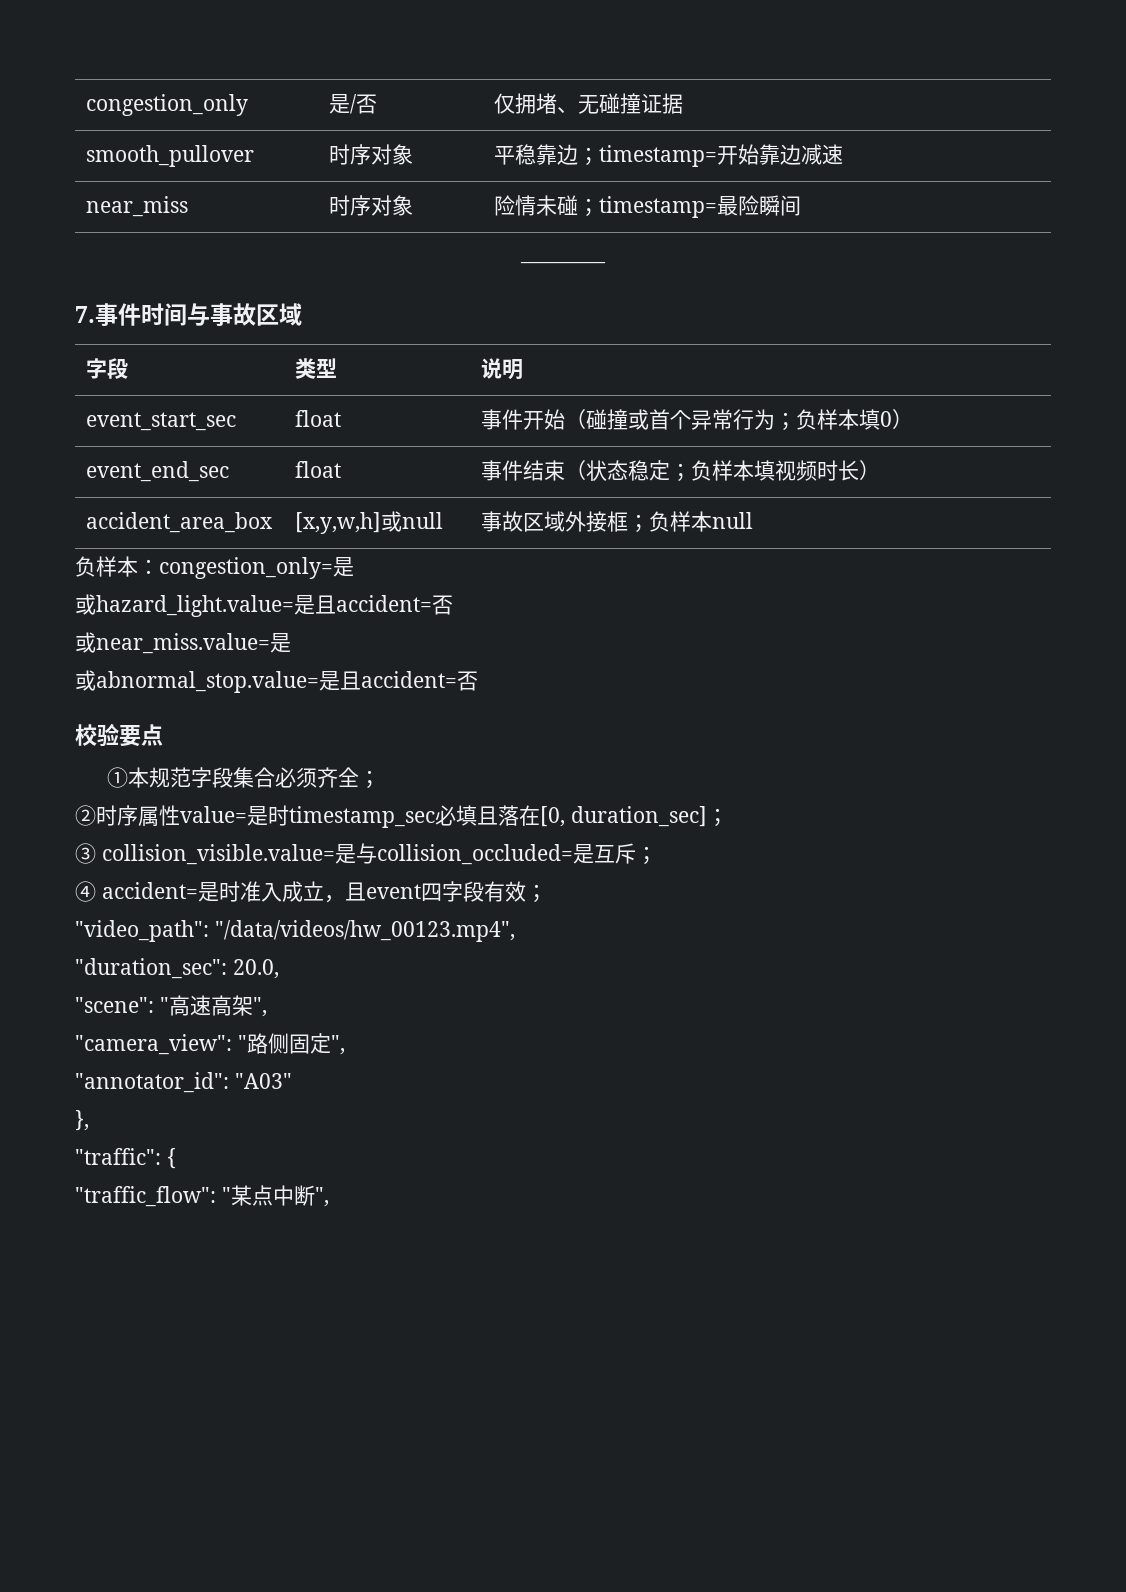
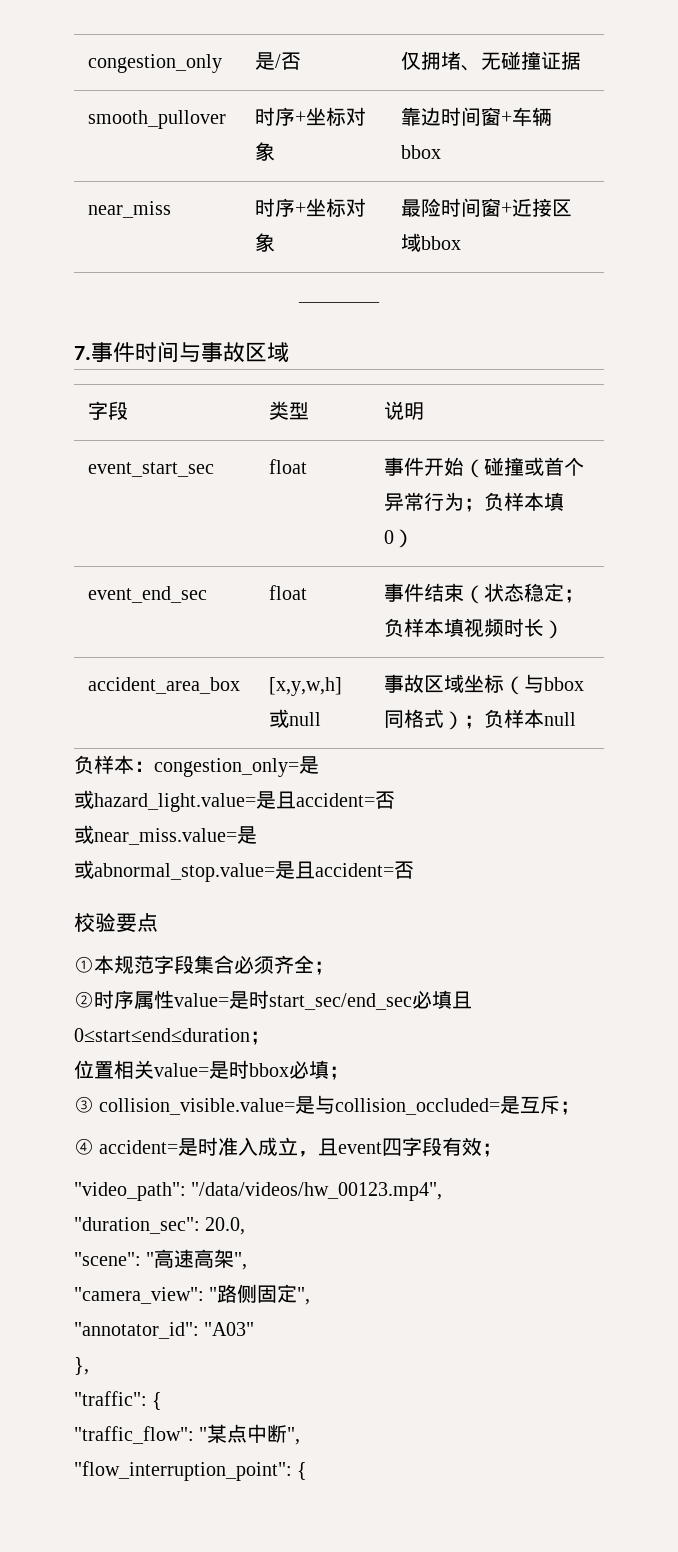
[371,144,414,165] [494,144,844,167] 对象 | 平稳靠边；timestamp=开始靠边减速 -> [295,107,367,126] [255,142,276,161] [401,107,553,127] [401,145,442,159] +坐标对象 | 靠边时间窗+车辆bbox
[371,195,414,216] [494,195,802,218] 对象 | 险情未碰；timestamp=最险瞬间 -> [295,198,367,217] [255,233,276,252] [401,198,573,217] [401,233,462,252] +坐标对象 | 最险时间窗+近接区域bbox
[565,511,629,532] 外接框 -> [464,674,585,695] [384,709,465,730] 坐标（与bbox同格式）
[289,805,707,828] timestamp_sec必填且落在[0, duration_sec] -> [269,990,472,1010] [74,1028,270,1045] [74,1060,329,1079] start_sec/end_sec必填且0≤start≤end≤duration； // 位置相关value=是时bbox必填
(329, 1197) none -> [74,1461,308,1481] // "flow_interruption_point": {

